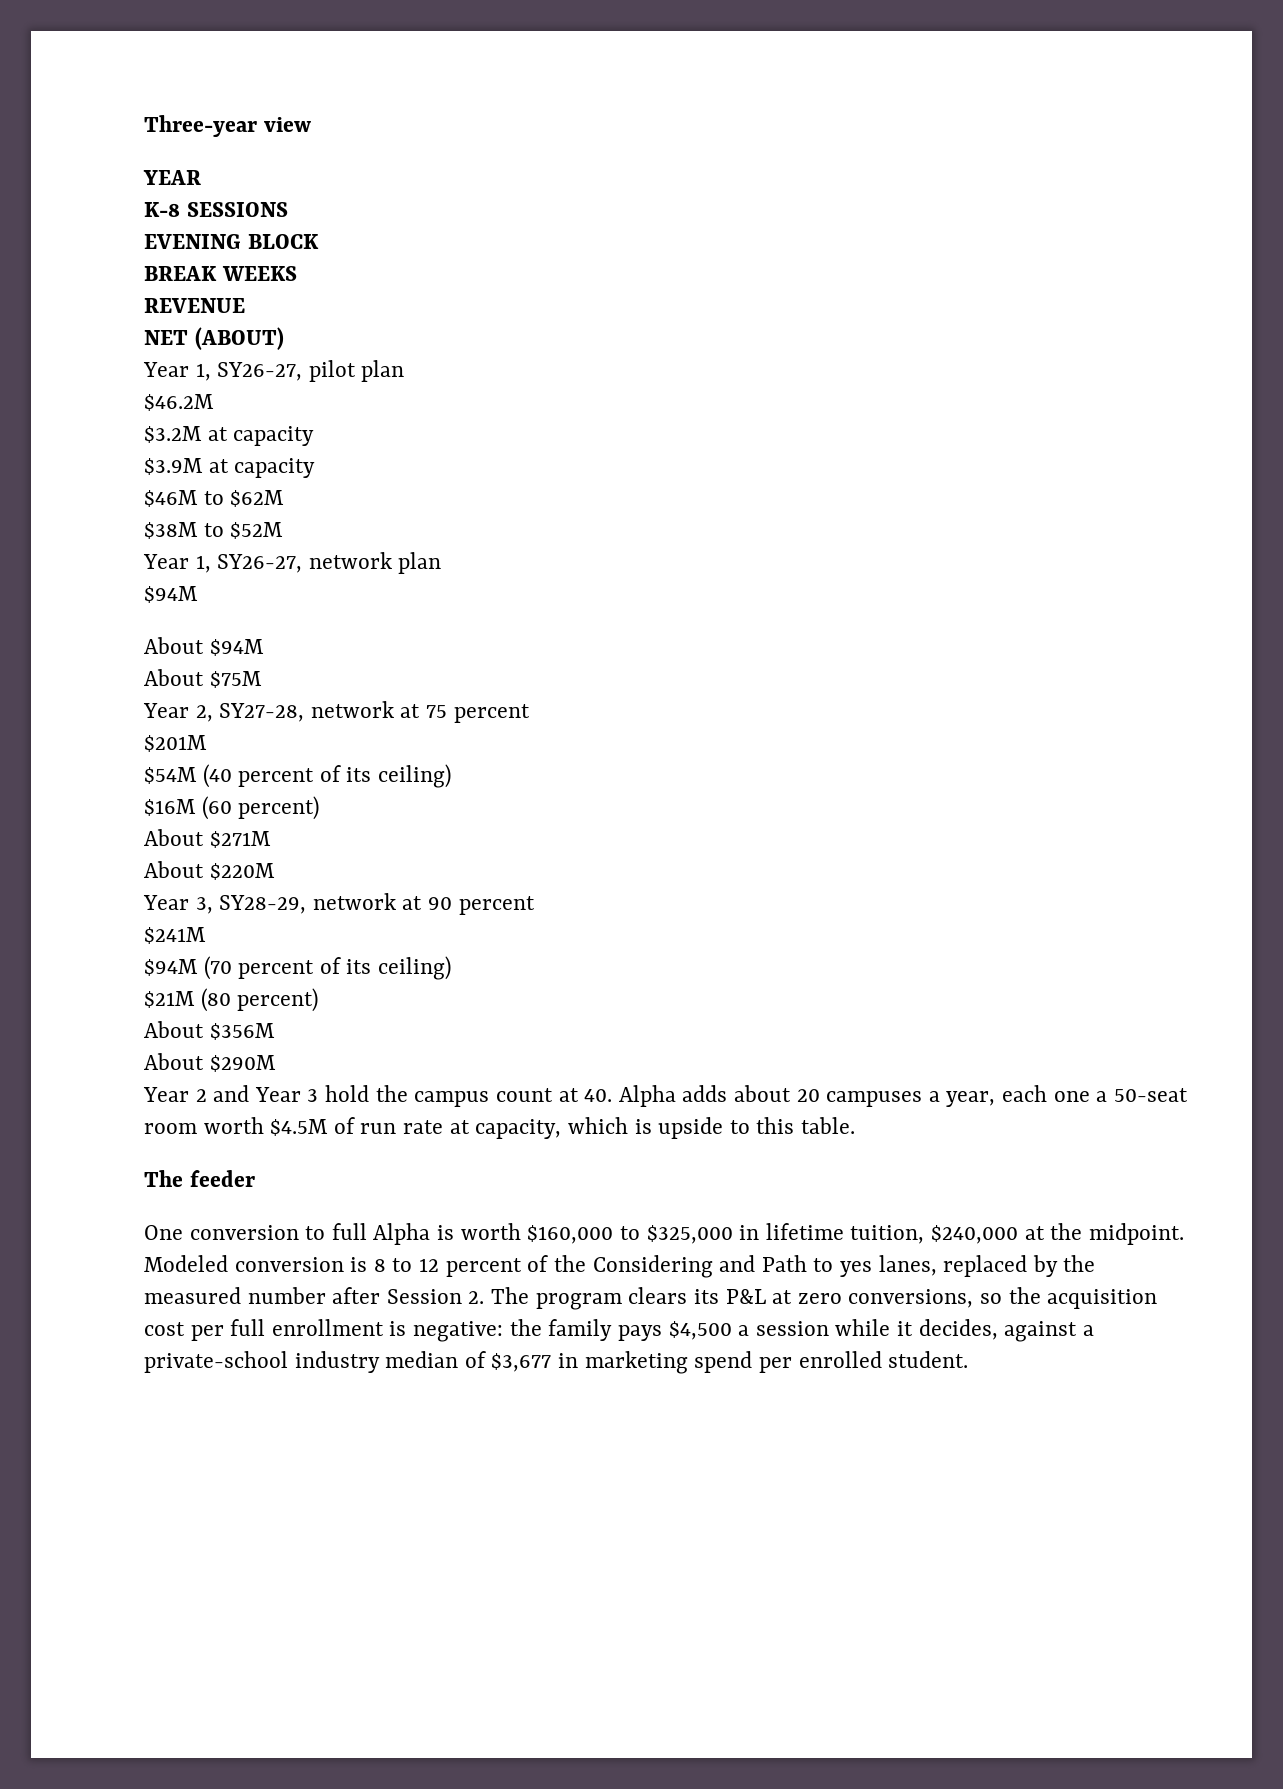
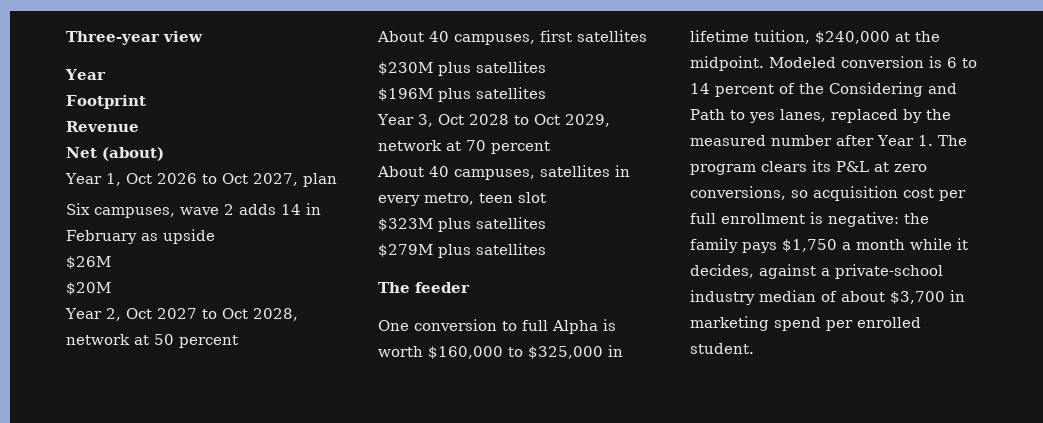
[143,170,201,185] [144,202,288,217] [144,234,319,249] [144,266,297,281] [144,298,245,313] [144,327,284,350] [143,360,405,382] [144,394,214,411] [144,426,315,446] [144,458,316,478] [144,490,285,507] [144,522,284,539] [143,552,442,574] [144,586,198,603] [144,637,264,656] [144,669,262,688] [143,701,530,723] [144,735,207,752] [144,764,452,788] [144,796,320,820] [144,829,271,848] [144,861,275,880] [143,893,535,915] [144,927,206,944] [144,956,452,980] [144,988,319,1012] [144,1021,275,1040] [144,1053,276,1072] [143,1085,1188,1107] [144,1117,855,1139] YEAR // K-8 SESSIONS // EVENING BLOCK // BREAK WEEKS // REVENUE // NET (ABOUT) // Year 1, SY26-27, pilot plan // $46.2M // $3.2M at capacity // $3.9M at capacity // $46M to $62M // $38M to $52M // Year 1, SY26-27, network plan // $94M // About $94M // About $75M // Year 2, SY27-28, network at 75 percent // $201M // $54M (40 percent of its ceiling) // $16M (60 percent) // About $271M // About $220M // Year 3, SY28-29, network at 90 percent // $241M // $94M (70 percent of its ceiling) // $21M (80 percent) // About $356M // About $290M // Year 2 and Year 3 hold the campus count at 40. Alpha adds about 20 campuses a year, each one a 50-seat room worth $4.5M of run rate at capacity, which is upside to this table. -> [65,69,106,80] [66,95,146,109] [66,121,139,132] [66,147,164,161] [65,173,337,187] [66,203,321,218] [66,229,215,244] [66,256,111,269] [66,282,111,295] [65,308,298,321] [66,334,238,348] [377,30,647,45] [378,61,546,76] [378,87,546,102] [377,114,610,127] [378,140,550,154] [377,165,630,180] [378,192,546,206] [378,217,546,232] [378,243,546,258] Year // Footprint // Revenue // Net (about) // Year 1, Oct 2026 to Oct 2027, plan // Six campuses, wave 2 adds 14 in February as upside // $26M // $20M // Year 2, Oct 2027 to Oct 2028, network at 50 percent // About 40 campuses, first satellites // $230M plus satellites // $196M plus satellites // Year 3, Oct 2028 to Oct 2029, network at 70 percent // About 40 campuses, satellites in every metro, teen slot // $323M plus satellites // $279M plus satellites
[373,1258,440,1272] 8 to 12 -> [947,57,977,68] [690,83,710,94] 6 to 14
[386,1289,485,1304] Session 2. -> [877,135,933,146] Year 1.
[1008,1287,1041,1304] the -> (808, 194) none
[668,1321,829,1340] $4,500 a session -> [782,239,905,252] $1,750 a month
[491,1353,552,1372] $3,677 -> [841,291,945,304] about $3,700

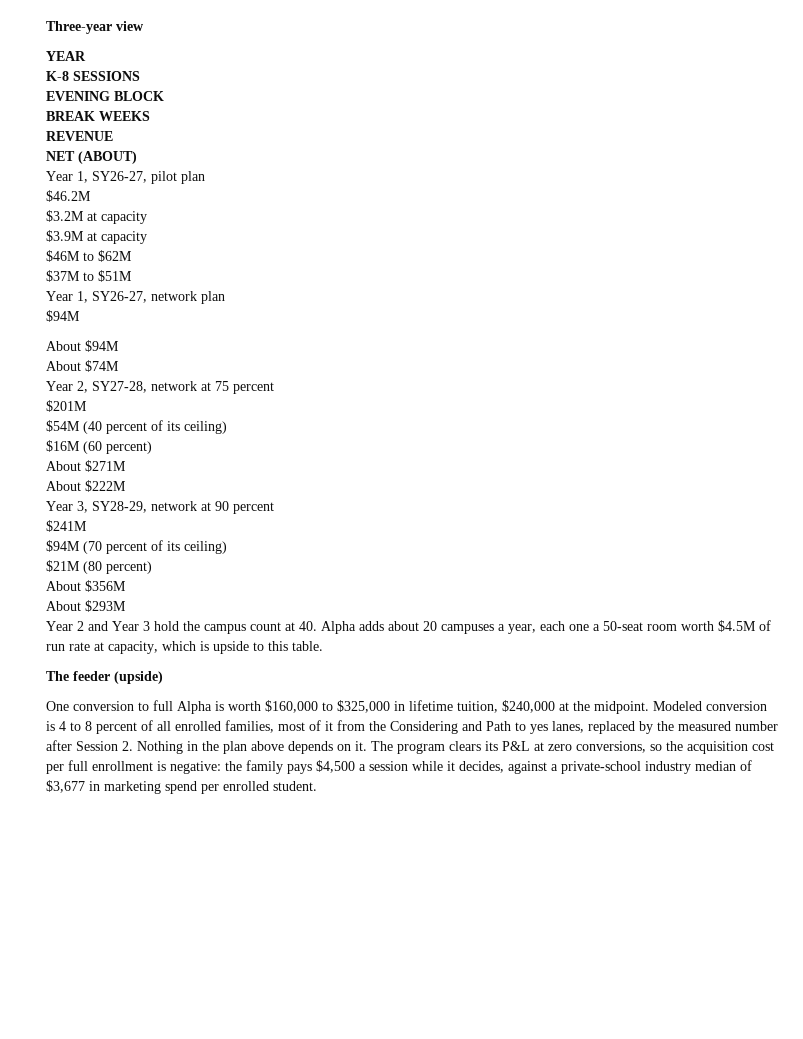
[65,69,106,80] [66,95,146,109] [66,121,139,132] [66,147,164,161] [65,173,337,187] [66,203,321,218] [66,229,215,244] [66,256,111,269] [66,282,111,295] [65,308,298,321] [66,334,238,348] [377,30,647,45] [378,61,546,76] [378,87,546,102] [377,114,610,127] [378,140,550,154] [377,165,630,180] [378,192,546,206] [378,217,546,232] [378,243,546,258] Year // Footprint // Revenue // Net (about) // Year 1, Oct 2026 to Oct 2027, plan // Six campuses, wave 2 adds 14 in February as upside // $26M // $20M // Year 2, Oct 2027 to Oct 2028, network at 50 percent // About 40 campuses, first satellites // $230M plus satellites // $196M plus satellites // Year 3, Oct 2028 to Oct 2029, network at 70 percent // About 40 campuses, satellites in every metro, teen slot // $323M plus satellites // $279M plus satellites -> [46,51,86,61] [46,71,140,81] [46,91,164,101] [46,111,150,121] [46,131,113,141] [46,151,137,164] [46,171,205,184] [46,190,91,202] [46,210,147,224] [46,230,147,244] [46,250,132,262] [46,270,132,282] [46,291,225,304] [46,310,80,322] [46,340,119,352] [46,360,119,372] [46,381,274,394] [46,400,87,412] [46,420,227,434] [46,440,152,454] [46,460,126,472] [46,480,126,492] [46,501,274,514] [46,520,87,532] [46,540,227,554] [46,560,152,574] [46,580,126,592] [46,600,126,612] [46,620,771,634] [46,641,323,654] YEAR // K-8 SESSIONS // EVENING BLOCK // BREAK WEEKS // REVENUE // NET (ABOUT) // Year 1, SY26-27, pilot plan // $46.2M // $3.2M at capacity // $3.9M at capacity // $46M to $62M // $37M to $51M // Year 1, SY26-27, network plan // $94M // About $94M // About $74M // Year 2, SY27-28, network at 75 percent // $201M // $54M (40 percent of its ceiling) // $16M (60 percent) // About $271M // About $222M // Year 3, SY28-29, network at 90 percent // $241M // $94M (70 percent of its ceiling) // $21M (80 percent) // About $356M // About $293M // Year 2 and Year 3 hold the campus count at 40. Alpha adds about 20 campuses a year, each one a 50-seat room worth $4.5M of run rate at capacity, which is upside to this table.
(470, 287) none -> [114,671,163,684] (upside)
[947,57,977,68] [690,83,795,97] 6 to 14 percent of -> [59,720,365,734] 4 to 8 percent of all enrolled families, most of it from
[877,135,933,146] Year 1. -> [76,741,367,754] Session 2. Nothing in the plan above depends on it.
(808, 194) none -> [666,741,683,751] the
[782,239,905,252] $1,750 a month -> [316,760,408,773] $4,500 a session
[841,291,945,304] about $3,700 -> [46,780,85,793] $3,677

